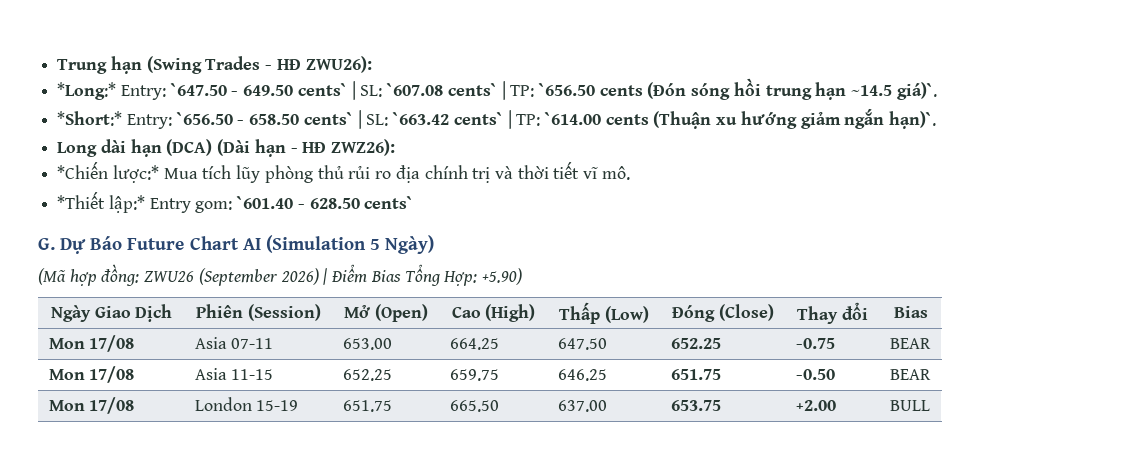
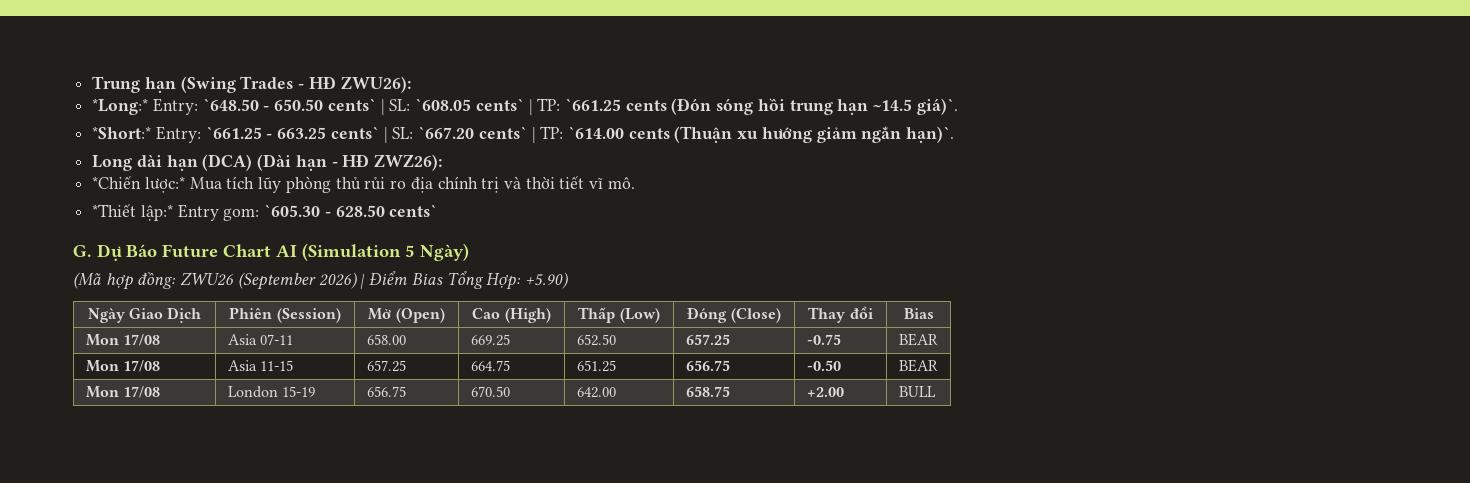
[169,81,595,100] `647.50 - 649.50 cents` | SL: `607.08 cents` | TP: `656.50 -> [202,98,621,115] `648.50 - 650.50 cents` | SL: `608.05 cents` | TP: `661.25
[175,110,450,129] `656.50 - 658.50 cents` | SL: `663.42 -> [205,127,475,143] `661.25 - 663.25 cents` | SL: `667.20
[236,196,294,209] `601.40 -> [264,205,321,217] `605.30
[342,338,392,350] [449,338,499,350] [557,338,607,350] [670,338,721,349] 653.00 | 664.25 | 647.50 | 652.25 -> [366,334,406,345] [470,334,510,346] [576,334,616,346] [685,334,730,345] 658.00 | 669.25 | 652.50 | 657.25
[342,369,392,381] [449,369,499,381] [557,369,607,381] [670,369,721,380] 652.25 | 659.75 | 646.25 | 651.75 -> [366,360,406,372] [470,360,510,371] [576,360,616,372] [685,360,730,371] 657.25 | 664.75 | 651.25 | 656.75
[342,400,392,412] [449,400,499,412] [557,400,607,412] [670,400,721,411] 651.75 | 665.50 | 637.00 | 653.75 -> [366,386,406,397] [470,386,510,397] [576,387,616,398] [685,386,730,397] 656.75 | 670.50 | 642.00 | 658.75

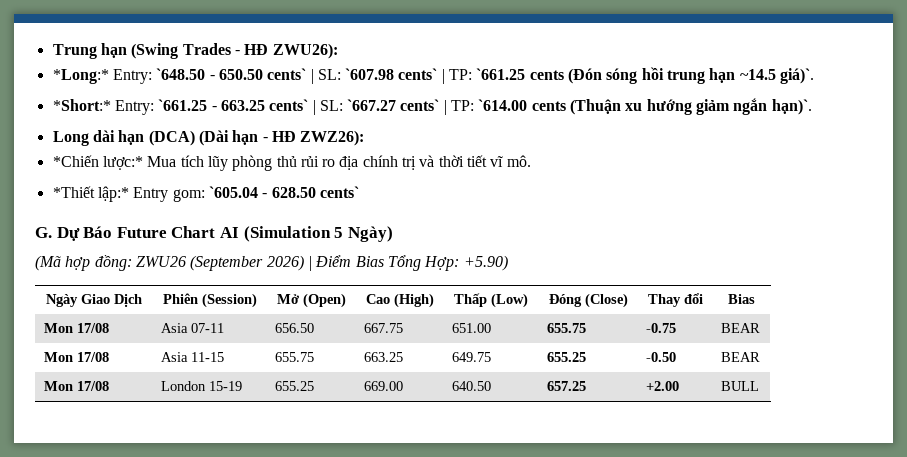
[415,99,472,111] `608.05 -> [345,68,395,80] `607.98
[418,127,475,139] `667.20 -> [347,99,397,111] `667.27
[264,205,321,217] `605.30 -> [208,186,258,198] `605.04
[366,334,406,345] [470,334,510,346] [576,334,616,346] [685,334,730,345] 658.00 | 669.25 | 652.50 | 657.25 -> [275,323,315,333] [364,323,404,333] [452,323,492,333] [547,323,587,333] 656.50 | 667.75 | 651.00 | 655.75
[366,360,406,372] [470,360,510,371] [576,360,616,372] [685,360,730,371] 657.25 | 664.75 | 651.25 | 656.75 -> [275,352,315,362] [364,352,404,362] [452,352,492,362] [547,352,587,362] 655.75 | 663.25 | 649.75 | 655.25
[366,386,406,397] [470,386,510,397] [576,387,616,398] [685,386,730,397] 656.75 | 670.50 | 642.00 | 658.75 -> [275,381,315,391] [364,381,404,391] [452,381,492,391] [547,381,587,391] 655.25 | 669.00 | 640.50 | 657.25

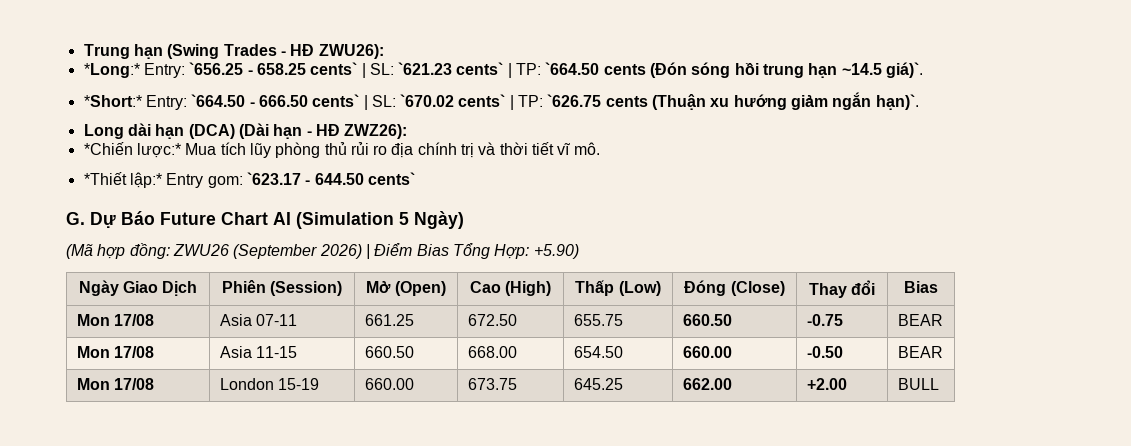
[156,68,526,84] `648.50 - 650.50 cents` | SL: `607.98 cents` | TP: `661.25 -> [189,62,600,78] `656.25 - 658.25 cents` | SL: `621.23 cents` | TP: `664.50
[158,99,528,115] `661.25 - 663.25 cents` | SL: `667.27 cents` | TP: `614.00 -> [191,94,602,110] `664.50 - 666.50 cents` | SL: `670.02 cents` | TP: `626.75
[208,186,316,198] `605.04 - 628.50 -> [246,172,364,185] `623.17 - 644.50
[275,323,315,333] [364,323,404,333] [452,323,492,333] [547,323,587,333] 656.50 | 667.75 | 651.00 | 655.75 -> [364,314,414,326] [467,314,517,326] [573,314,623,326] [682,314,732,326] 661.25 | 672.50 | 655.75 | 660.50
[275,352,315,362] [364,352,404,362] [452,352,492,362] [547,352,587,362] 655.75 | 663.25 | 649.75 | 655.25 -> [364,346,414,358] [467,346,517,358] [573,346,623,358] [682,346,732,358] 660.50 | 668.00 | 654.50 | 660.00
[275,381,315,391] [364,381,404,391] [452,381,492,391] [547,381,587,391] 655.25 | 669.00 | 640.50 | 657.25 -> [364,378,414,390] [467,378,517,390] [573,378,623,390] [682,378,732,390] 660.00 | 673.75 | 645.25 | 662.00

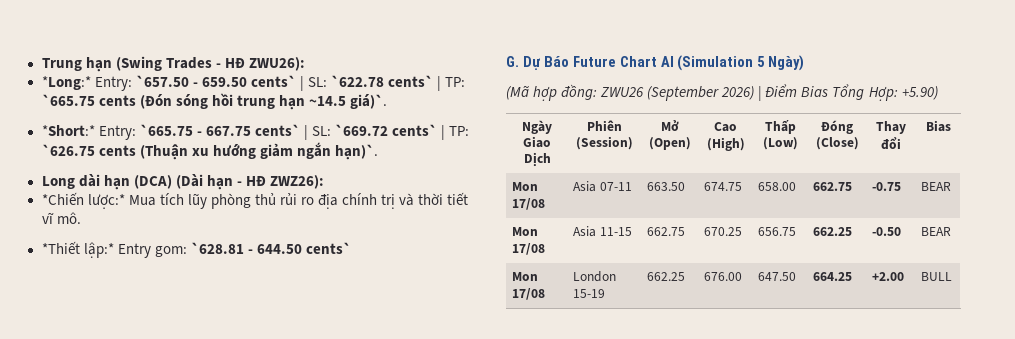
[189,62,600,78] `656.25 - 658.25 cents` | SL: `621.23 cents` | TP: `664.50 -> [135,75,466,91] [41,94,95,106] `657.50 - 659.50 cents` | SL: `622.78 cents` | TP: `665.75
[191,94,455,110] `664.50 - 666.50 cents` | SL: `670.02 -> [139,124,388,140] `665.75 - 667.75 cents` | SL: `669.72
[246,172,301,185] `623.17 -> [190,242,244,254] `628.81
[364,314,414,326] [467,314,517,326] [573,314,623,326] [682,314,732,326] 661.25 | 672.50 | 655.75 | 660.50 -> [647,182,686,191] [704,182,743,191] [758,182,797,191] [813,182,853,191] 663.50 | 674.75 | 658.00 | 662.75
[364,346,414,358] [467,346,517,358] [573,346,623,358] [682,346,732,358] 660.50 | 668.00 | 654.50 | 660.00 -> [647,227,686,236] [704,227,743,236] [758,227,797,236] [813,227,853,236] 662.75 | 670.25 | 656.75 | 662.25
[364,378,414,390] [467,378,517,390] [573,378,623,390] [682,378,732,390] 660.00 | 673.75 | 645.25 | 662.00 -> [647,272,686,281] [704,272,743,281] [758,272,797,281] [813,272,853,281] 662.25 | 676.00 | 647.50 | 664.25

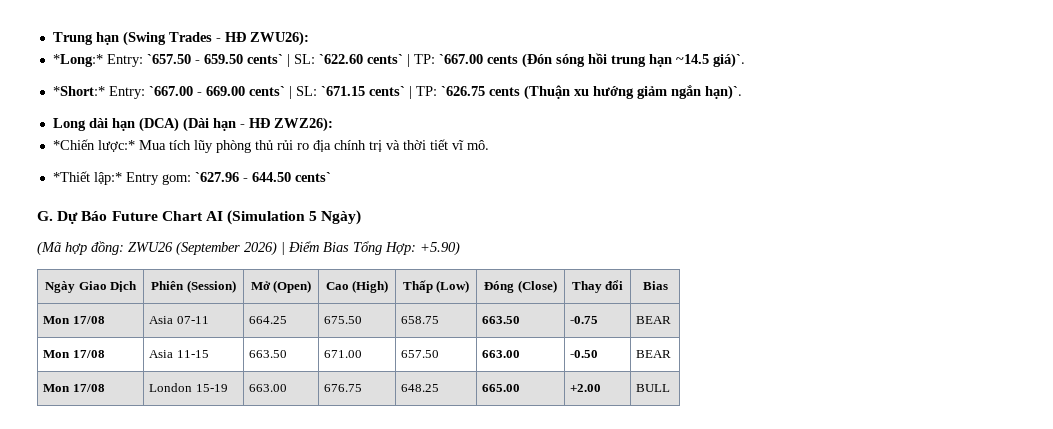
[330,75,466,91] [41,94,95,106] `622.78 cents` | TP: `665.75 -> [318,54,483,67] `622.60 cents` | TP: `667.00
[139,124,388,140] `665.75 - 667.75 cents` | SL: `669.72 -> [148,86,365,99] `667.00 - 669.00 cents` | SL: `671.15
[190,242,244,254] `628.81 -> [194,172,239,182] `627.96
[647,182,686,191] [704,182,743,191] [758,182,797,191] [813,182,853,191] 663.50 | 674.75 | 658.00 | 662.75 -> [249,316,288,324] [324,316,363,324] [401,316,440,324] [482,316,521,324] 664.25 | 675.50 | 658.75 | 663.50
[647,227,686,236] [704,227,743,236] [758,227,797,236] [813,227,853,236] 662.75 | 670.25 | 656.75 | 662.25 -> [249,350,288,358] [324,350,363,358] [401,350,440,358] [482,350,521,358] 663.50 | 671.00 | 657.50 | 663.00
[647,272,686,281] [704,272,743,281] [758,272,797,281] [813,272,853,281] 662.25 | 676.00 | 647.50 | 664.25 -> [249,384,288,392] [324,384,363,392] [401,384,440,392] [482,384,521,392] 663.00 | 676.75 | 648.25 | 665.00

